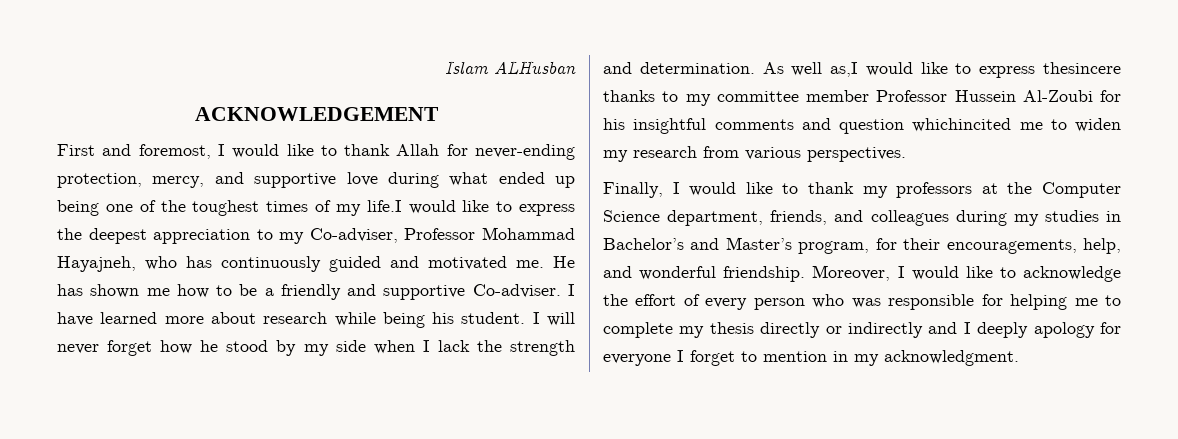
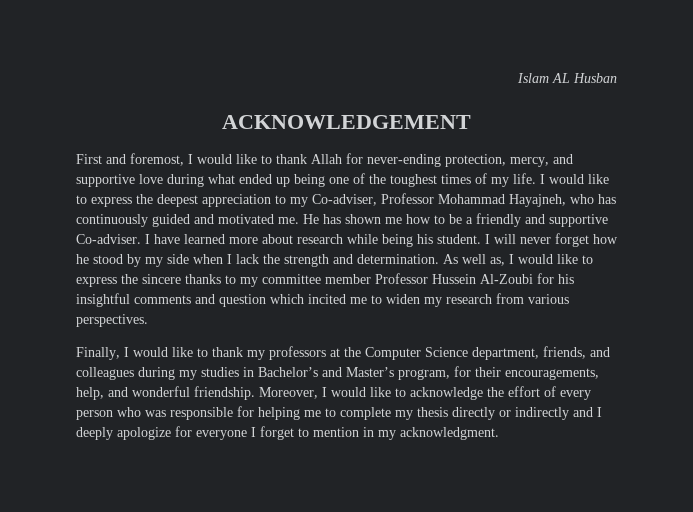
[494,61,576,75] ALHusban -> [552,73,617,83] AL Husban
[366,200,402,212] life.I -> [513,173,545,184] life. I
[830,62,1121,78] as,I would like to express thesincere -> [490,254,593,266] [76,274,181,287] as, I would like to express the sincere
[912,118,1012,132] whichincited -> [270,294,346,304] which incited
[1033,322,1095,338] apology -> [117,427,171,440] apologize

